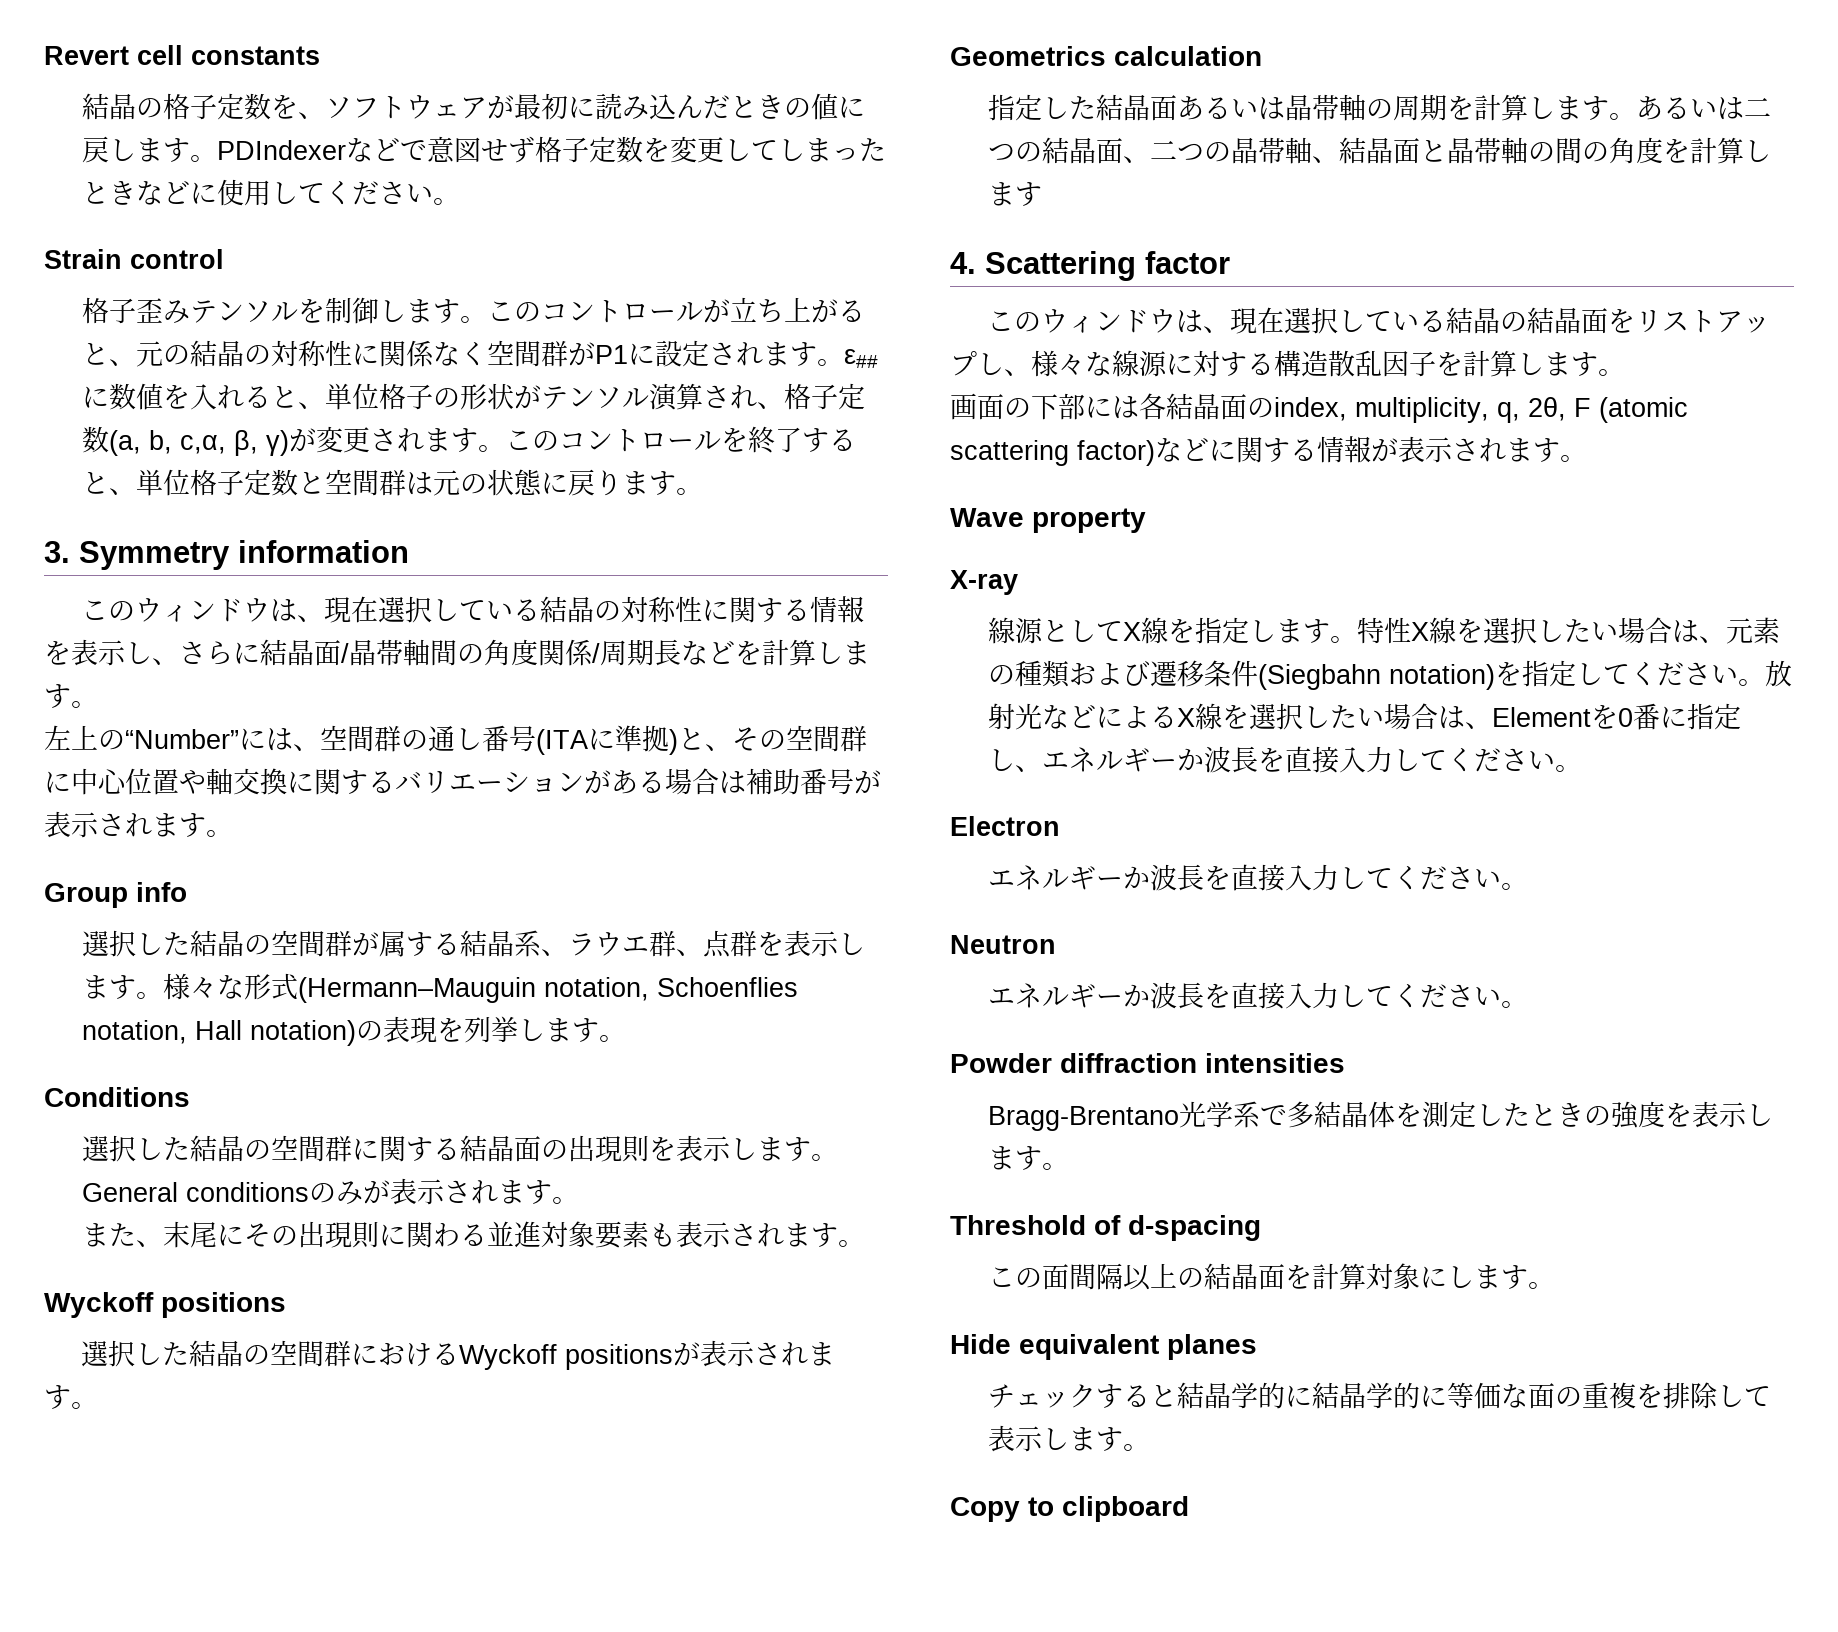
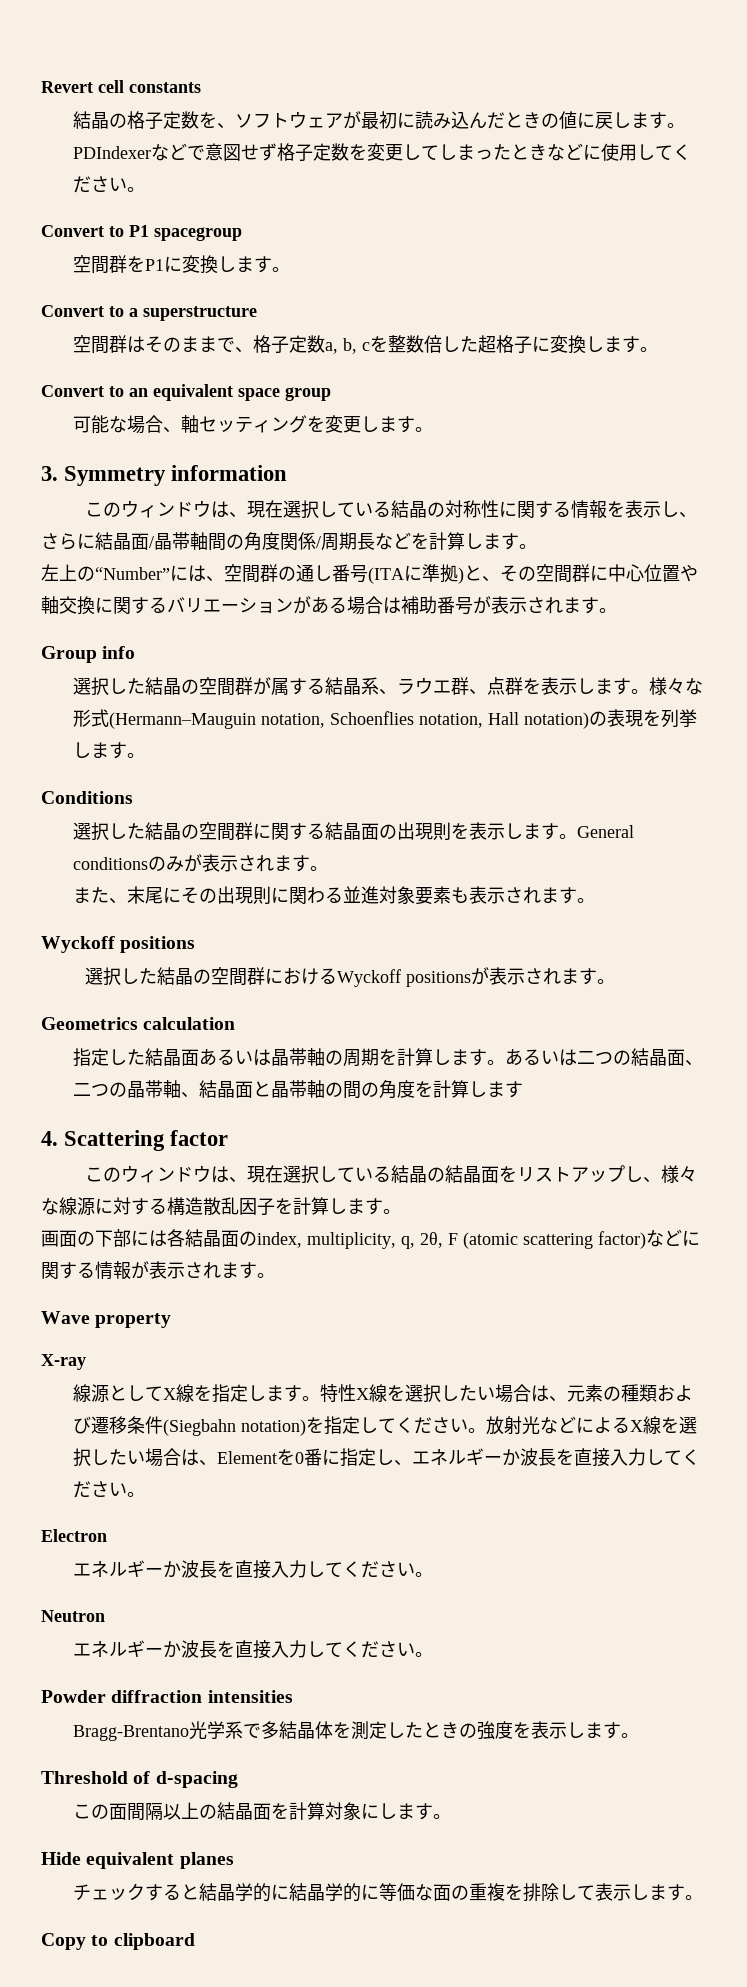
[44,249,224,269] [81,297,865,324] [81,340,878,368] [81,383,865,411] [81,426,856,456] [81,469,622,496] Strain control // 格子歪みテンソルを制御します。このコントロールが立ち上がると、元の結晶の対称性に関係なく空間群がP1に設定されます。ε##に数値を入れると、単位格子の形状がテンソル演算され、格子定数(a, b, c,α, β, γ)が変更されます。このコントロールを終了すると、単位格子定数と空間群は元の状態に戻り -> [41,225,242,241] [72,255,290,274] [41,305,257,321] [72,335,658,354] [41,384,331,401] [72,415,379,434] Convert to P1 spacegroup // 空間群をP1に変換します。 // Convert to a superstructure // 空間群はそのままで、格子定数a, b, cを整数倍した超格子に変換します。 // Convert to an equivalent space group // 可能な場合、軸セッティングを変更し

